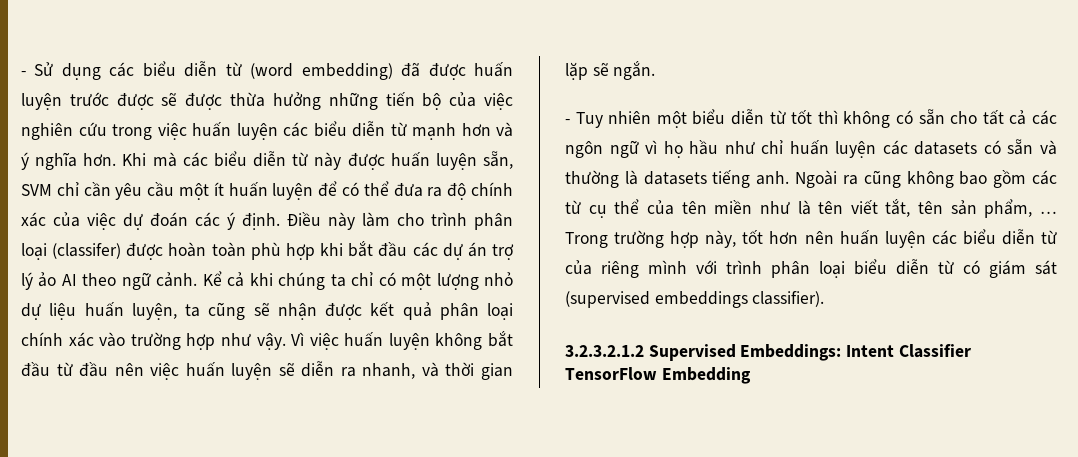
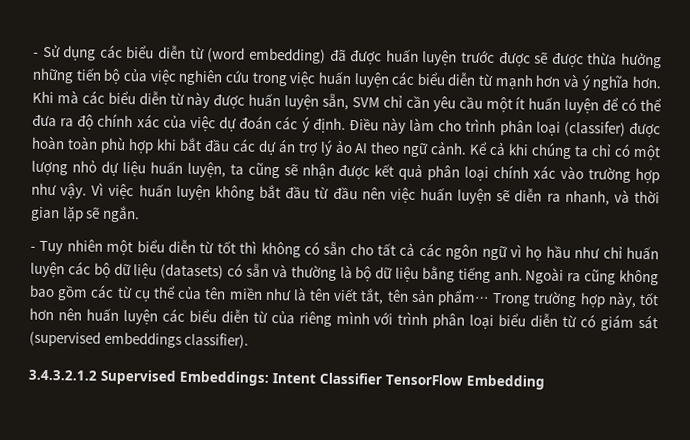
[914,141,978,155] datasets -> [93,262,225,280] bộ dữ liệu (datasets)
[643,171,707,185] datasets -> [355,266,455,283] bộ dữ liệu bằng
[984,199,1057,218] phẩm, … -> [437,289,491,306] phẩm…
[565,345,644,357] 3.2.3.2.1.2 -> [28,369,97,381] 3.4.3.2.1.2

